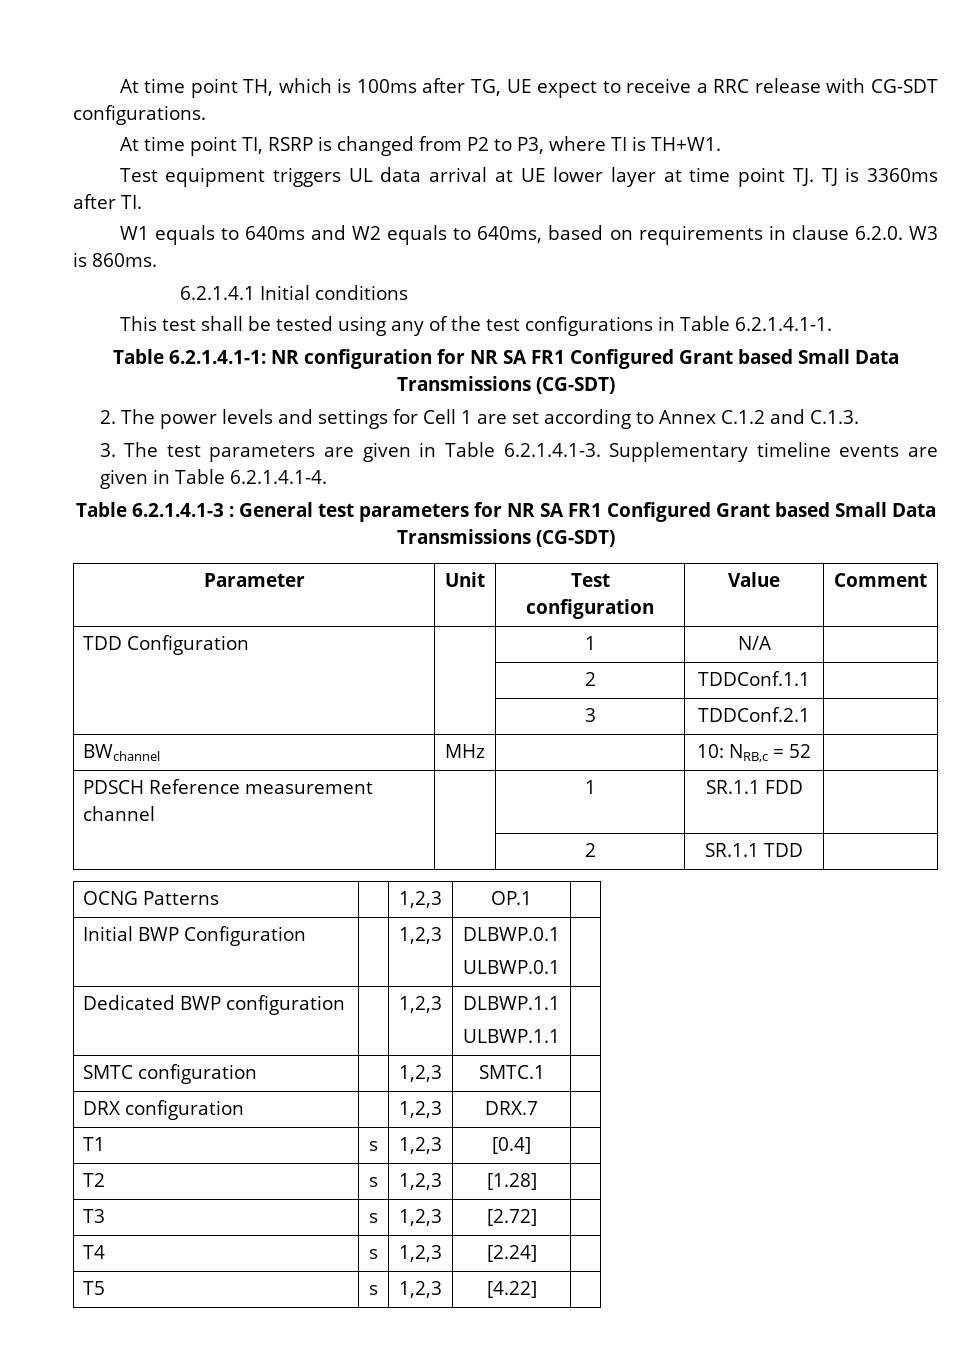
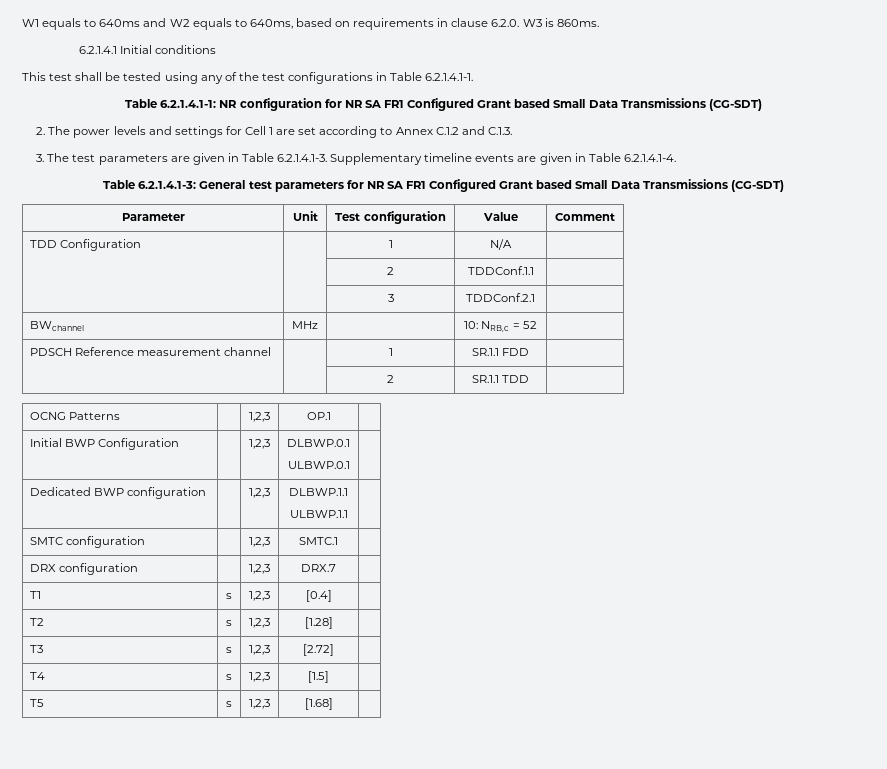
[119,78,939,98] [73,105,206,125] [119,136,721,156] [119,167,938,187] [73,194,142,209] At time point TH, which is 100ms after TG, UE expect to receive a RRC release with CG-SDT configurations. // At time point TI, RSRP is changed from P2 to P3, where TI is TH+W1. // Test equipment triggers UL data arrival at UE lower layer at time point TJ. TJ is 3360ms after TI. // -> (22, 23) none
[131,503,234,517] 6.2.1.4.1-3 : -> [138,181,197,189] 6.2.1.4.1-3:
[486,1245,537,1262] [2.24] -> [308,671,329,683] [1.5]
[486,1281,537,1298] [4.22] -> [304,698,333,710] [1.68]

